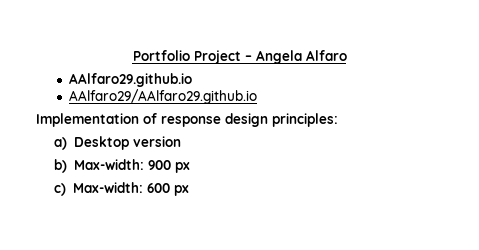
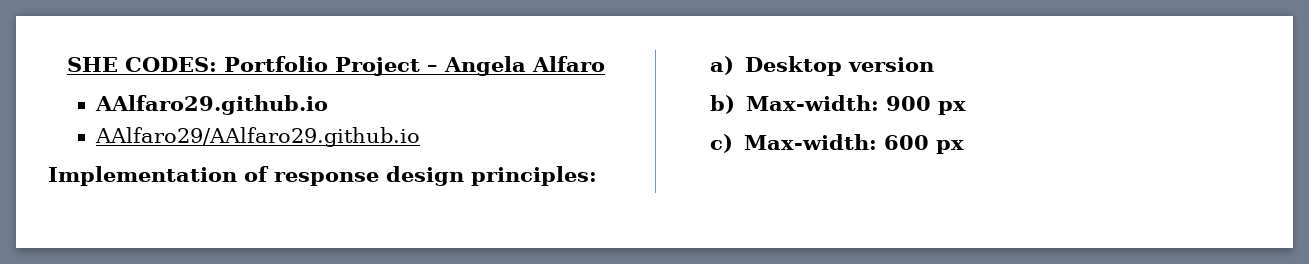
(132, 55) none -> [67,57,217,72] SHE CODES:

